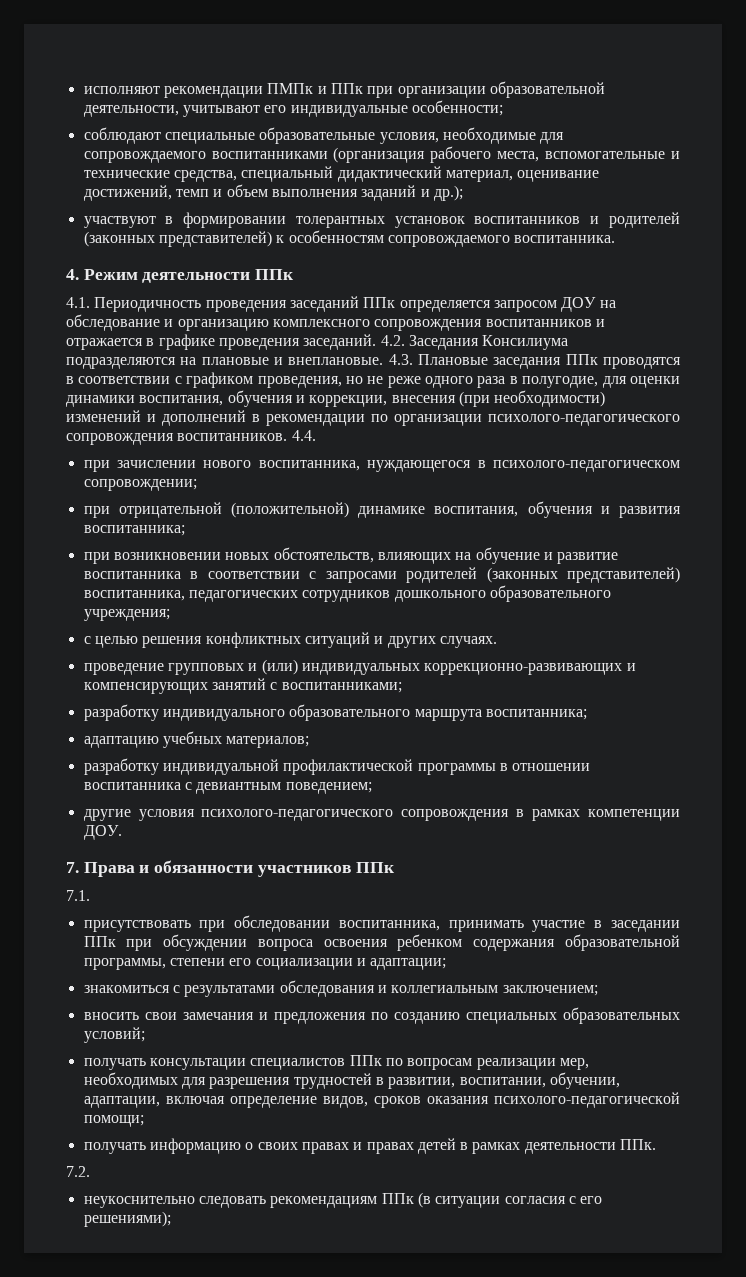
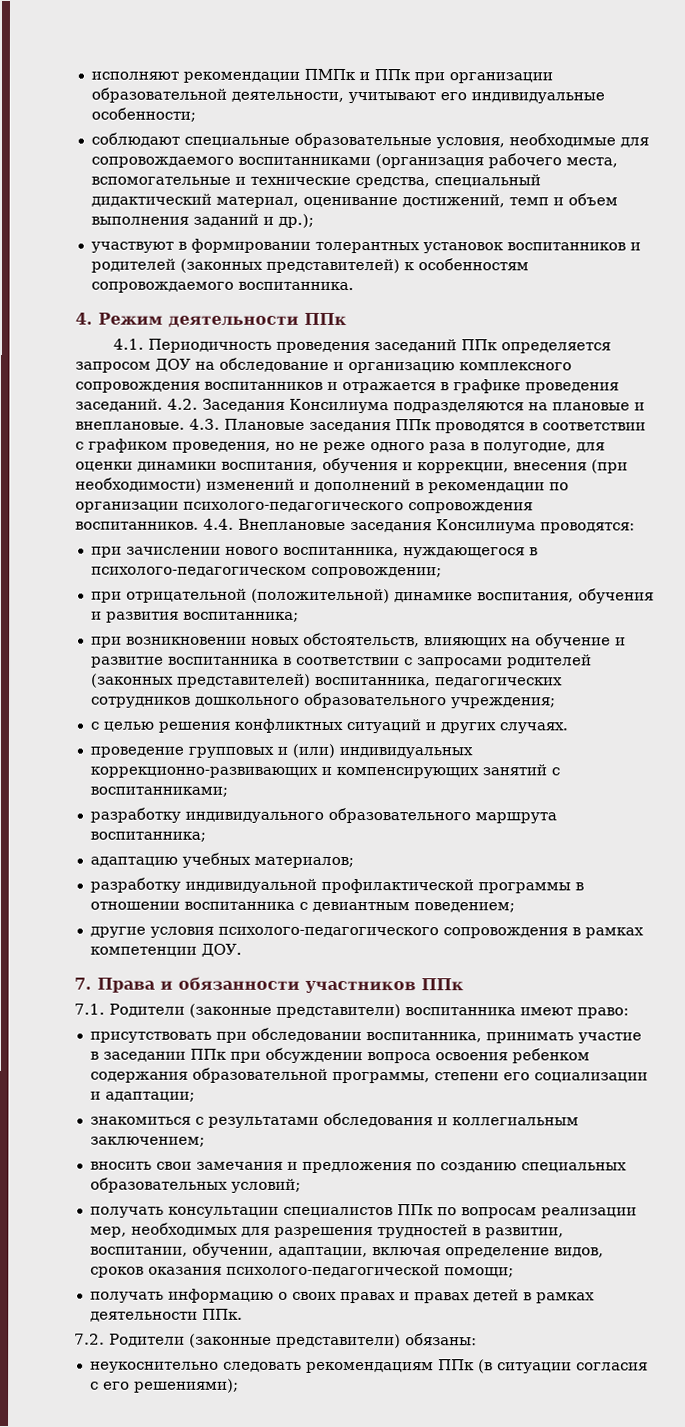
(316, 435) none -> [238,518,635,534] Внеплановые заседания Консилиума проводятся:
(90, 895) none -> [109,1003,629,1019] Родители (законные представители) воспитанника имеют право:
(90, 1171) none -> [109,1333,477,1349] Родители (законные представители) обязаны:

